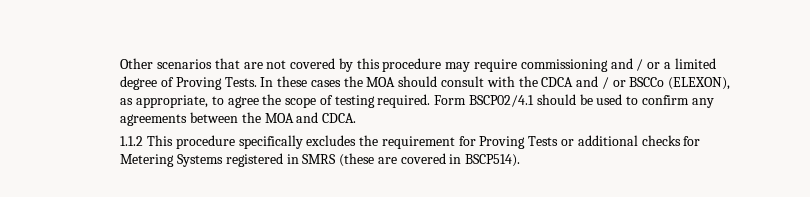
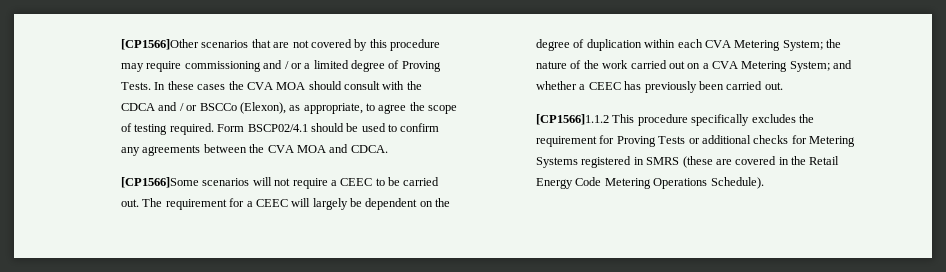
[120,58,154,69] Other -> [121,39,200,50] [CP1566]Other
(363, 81) none -> [246,82,273,90] CVA
[668,77,731,90] (ELEXON), -> [239,102,286,114] (Elexon),
(261, 117) none -> [267,145,294,153] CVA
[120,136,144,146] 1.1.2 -> [121,177,440,189] [121,198,451,210] [536,39,842,51] [536,60,853,72] [536,81,783,93] [536,114,610,125] [CP1566]Some scenarios will not require a CEEC to be carried out. The requirement for a CEEC will largely be dependent on the degree of duplication within each CVA Metering System; the nature of the work carried out on a CVA Metering System; and whether a CEEC has previously been carried out. // [CP1566]1.1.2
[465,154,521,167] BSCP514). -> [791,156,840,165] [536,177,764,189] the Retail Energy Code Metering Operations Schedule).

